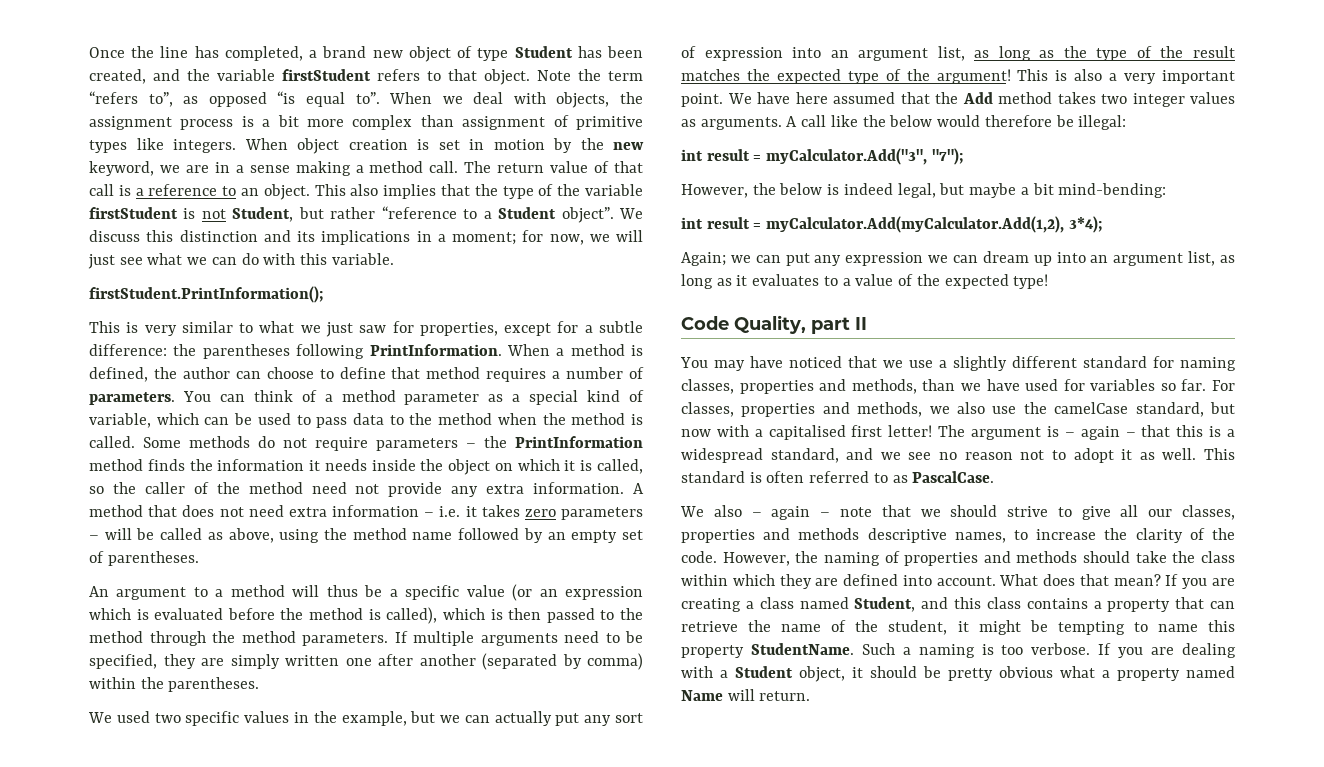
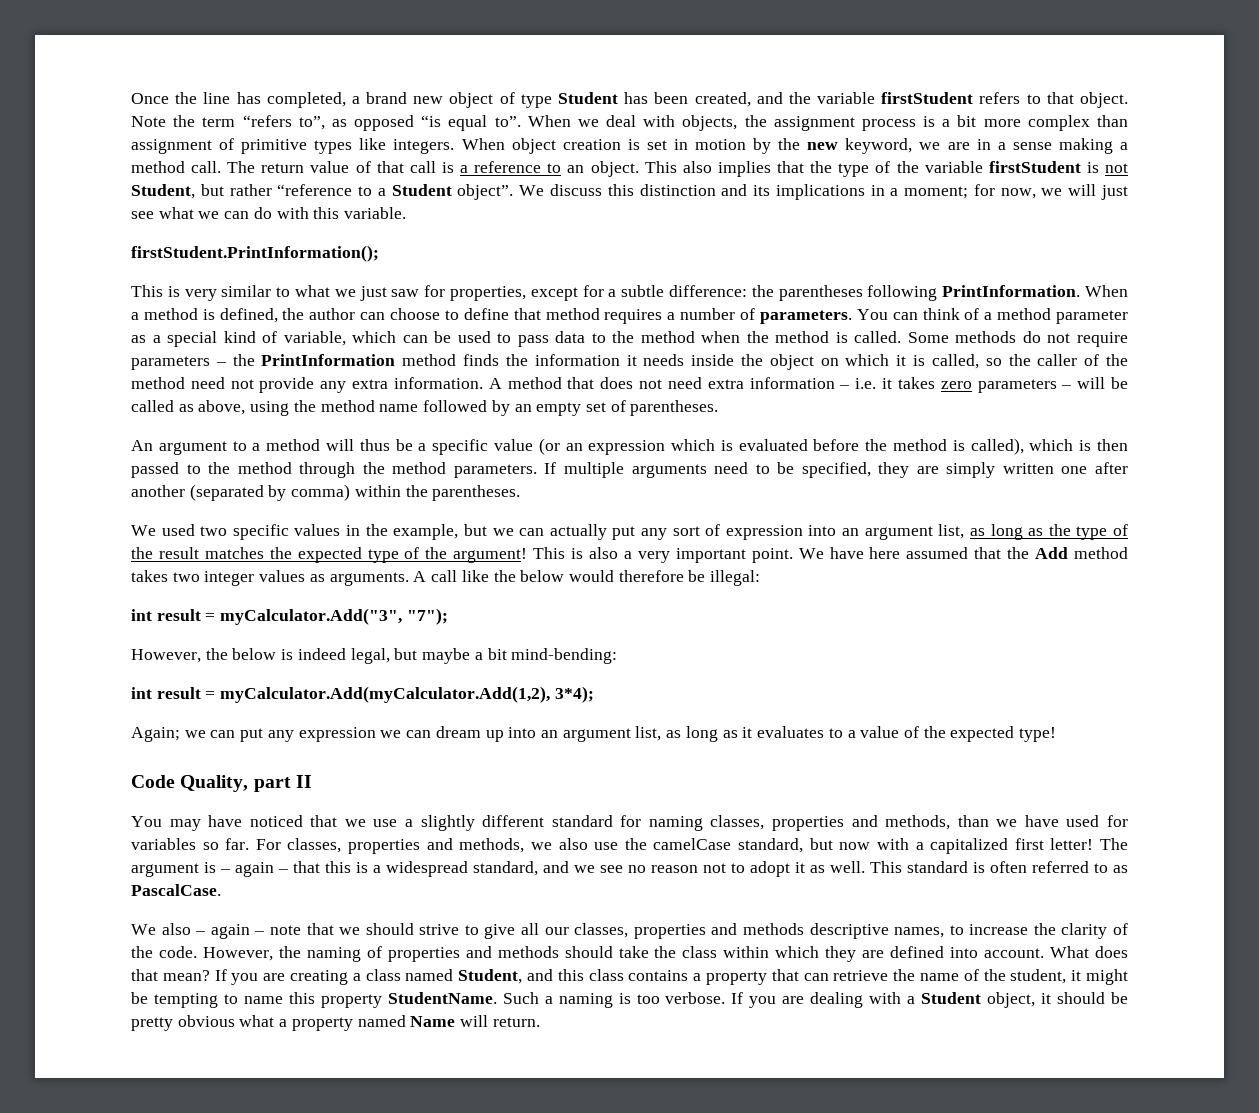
[768,425,846,440] capitalised -> [930,838,1009,854] capitalized

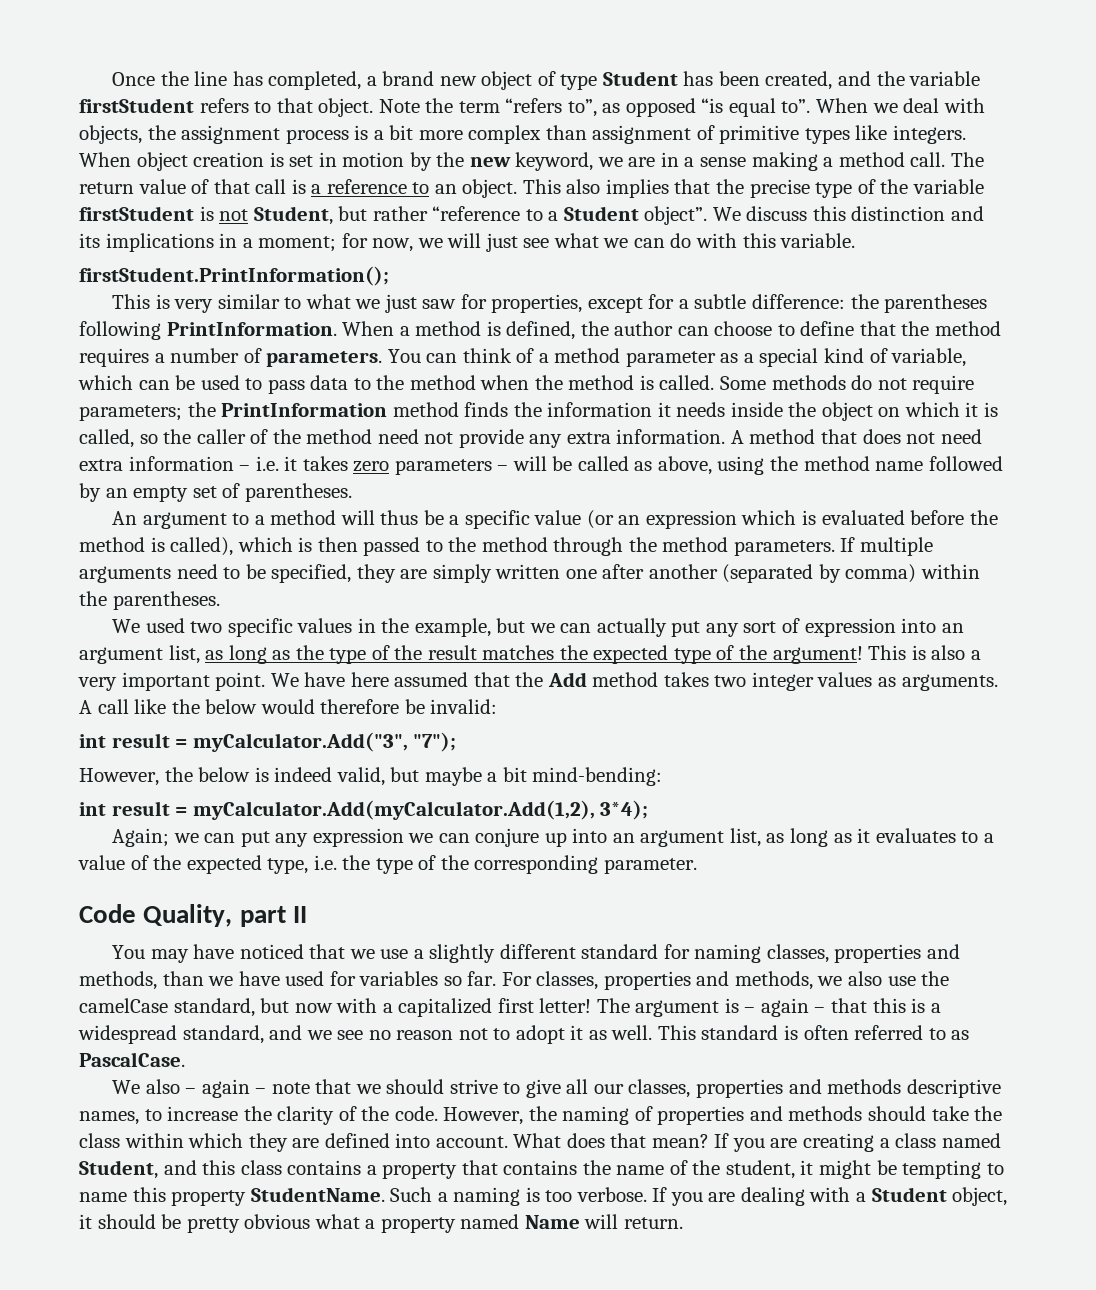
(833, 167) none -> [749,179,810,198] precise
(541, 314) none -> [901,321,930,336] the
[131,356,226,370] parameters – -> [79,405,182,421] parameters;
[710,570,761,586] illegal: -> [430,699,498,714] invalid:
[350,648,390,664] legal, -> [336,767,385,786] valid,
[435,726,481,738] dream -> [475,828,540,847] conjure
[1019,727,1057,742] type! -> [267,855,697,874] type, i.e. the type of the corresponding parameter.
[803,970,889,981] can retrieve -> [503,1160,578,1175] contains

